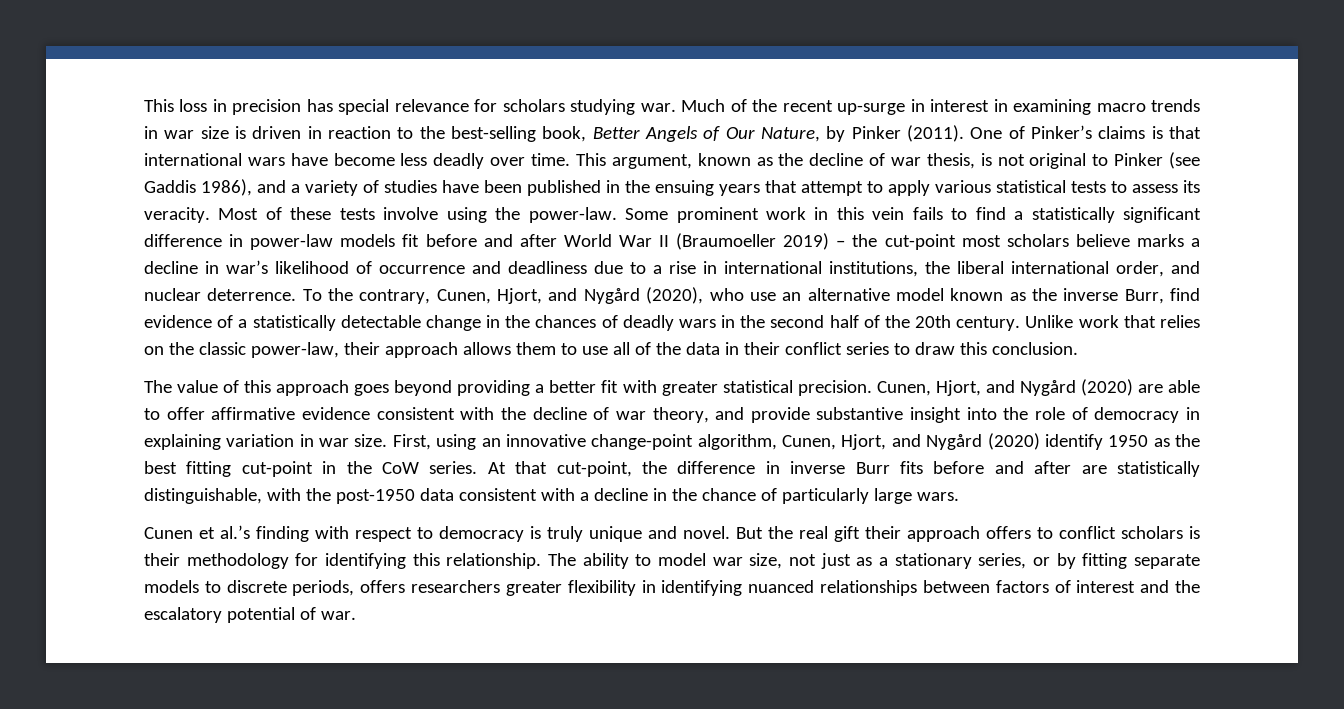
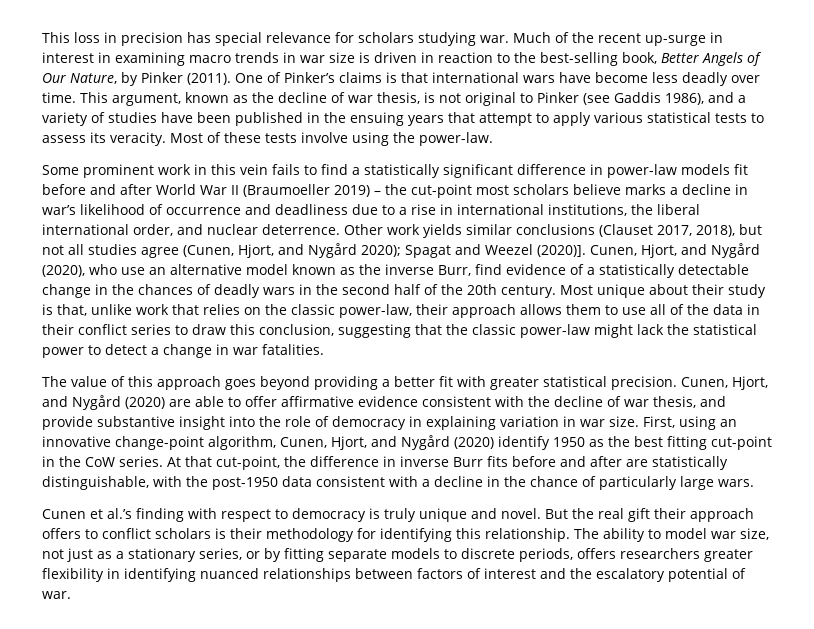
(617, 215) none -> (493, 139) //
[302,288,431,304] To the contrary, -> [344,224,762,238] [42,243,586,258] Other work yields similar conclusions (Clauset 2017, 2018), but not all studies agree (Cunen, Hjort, and Nygård 2020); Spagat and Weezel (2020)].
[1025,315,1074,328] Unlike -> [560,284,766,298] [42,304,132,316] Most unique about their study is that, unlike
[991,342,1078,355] conclusion. -> [259,324,757,338] [42,344,324,358] conclusion, suggesting that the classic power-law might lack the statistical power to detect a change in war fatalities.
[652,407,709,423] theory, -> [653,396,696,408] thesis,

